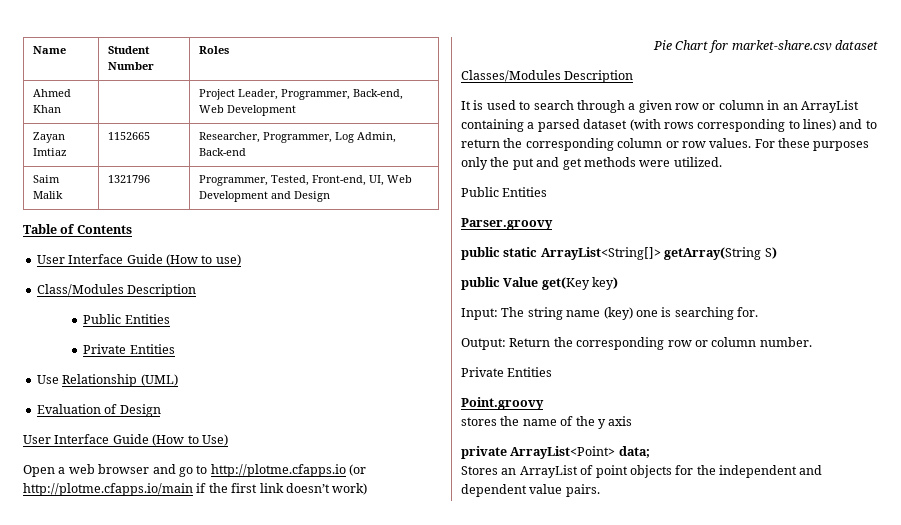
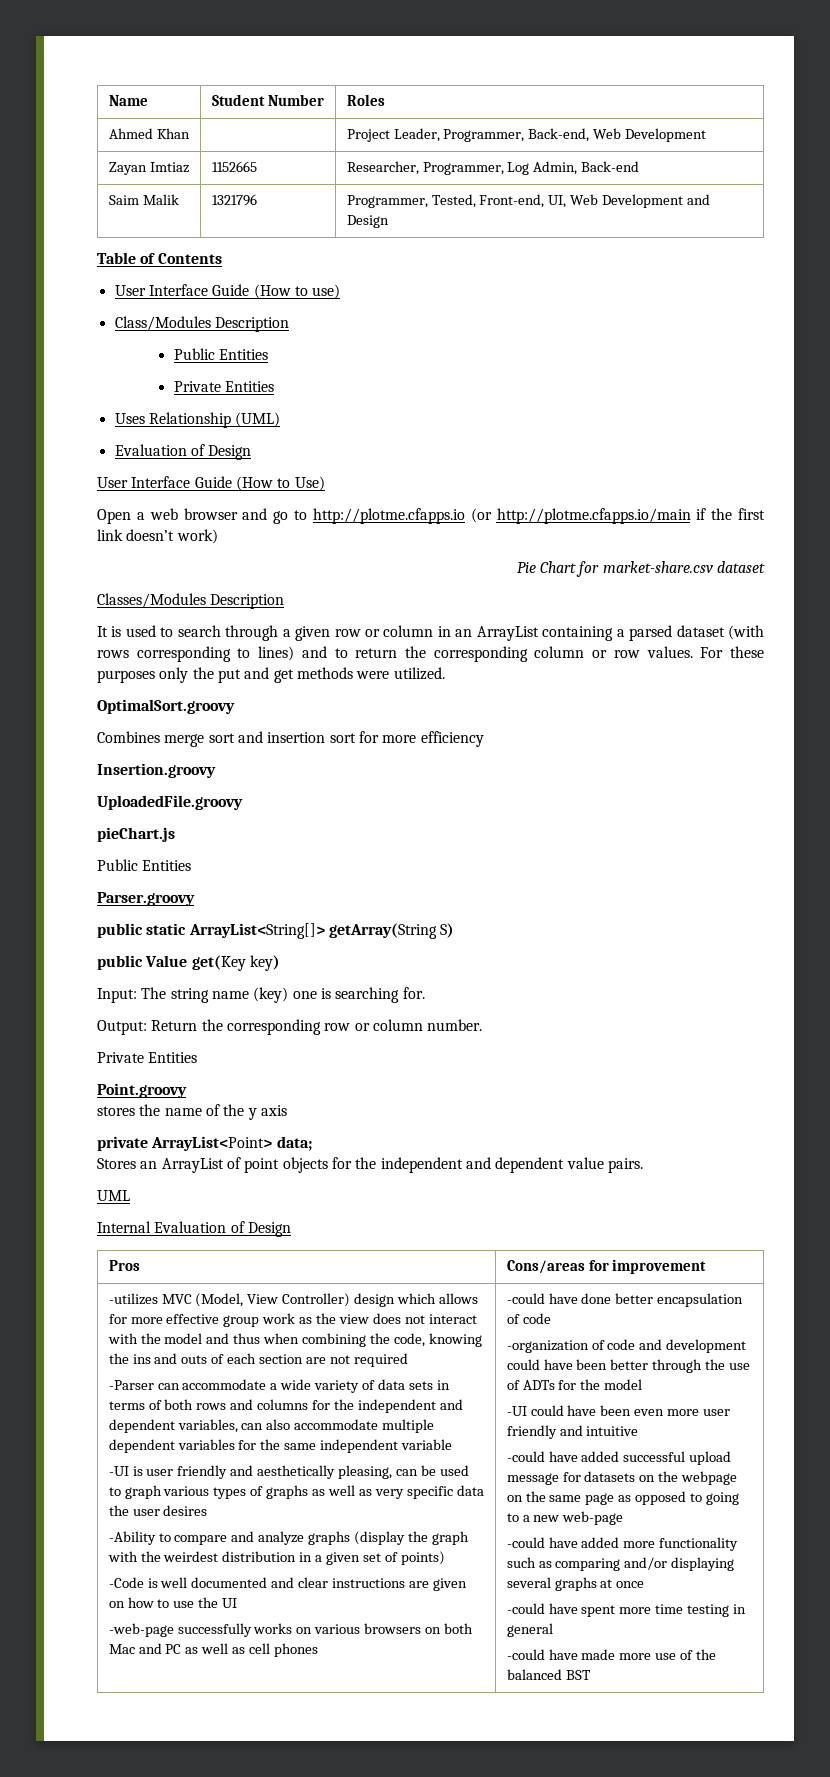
[36,375,59,384] Use -> [114,413,145,424] Uses
(722, 162) none -> [97,699,235,714] [97,731,484,747] [97,763,216,778] [97,795,243,810] [97,827,175,842] // OptimalSort.groovy // Combines merge sort and insertion sort for more efficiency // Insertion.groovy // UploadedFile.groovy // pieChart.js
(600, 490) none -> [97,1190,130,1201] [97,1221,291,1237] [108,1260,140,1271] [506,1259,707,1274] [108,1293,479,1307] [108,1313,477,1327] [107,1333,482,1347] [108,1353,408,1367] [108,1379,450,1393] [108,1399,463,1413] [108,1419,435,1433] [108,1439,453,1453] [108,1465,469,1479] [108,1485,484,1499] [108,1505,208,1516] [108,1531,469,1545] [107,1551,445,1565] [108,1577,467,1591] [108,1597,238,1608] [108,1623,474,1637] [108,1643,319,1657] [506,1293,744,1307] [506,1313,551,1324] [506,1339,747,1353] [506,1359,751,1373] [506,1379,643,1390] [506,1405,731,1416] [506,1425,639,1439] [506,1451,732,1465] [506,1471,738,1485] [506,1491,740,1505] [506,1511,624,1525] [506,1537,739,1551] [506,1557,735,1571] [506,1577,645,1591] [506,1603,747,1617] [506,1623,553,1637] [506,1649,717,1660] [506,1669,591,1680] // UML // Internal Evaluation of Design // Pros | Cons/areas for improvement // -utilizes MVC (Model, View Controller) design which allows for more effective group work as the view does not interact with the model and thus when combining the code, knowing the ins and outs of each section are not required // -Parser can accommodate a wide variety of data sets in terms of both rows and columns for the independent and dependent variables, can also accommodate multiple dependent variables for the same independent variable // -UI is user friendly and aesthetically pleasing, can be used to graph various types of graphs as well as very specific data the user desires // -Ability to compare and analyze graphs (display the graph with the weirdest distribution in a given set of points) // -Code is well documented and clear instructions are given on how to use the UI // -web-page successfully works on various browsers on both Mac and PC as well as cell phones | -could have done better encapsulation of code // -organization of code and development could have been better through the use of ADTs for the model // -UI could have been even more user friendly and intuitive // -could have added successful upload message for datasets on the webpage on the same page as opposed to going to a new web-page // -could have added more functionality such as comparing and/or displaying several graphs at once // -could have spent more time testing in general // -could have made more use of the balanced BST

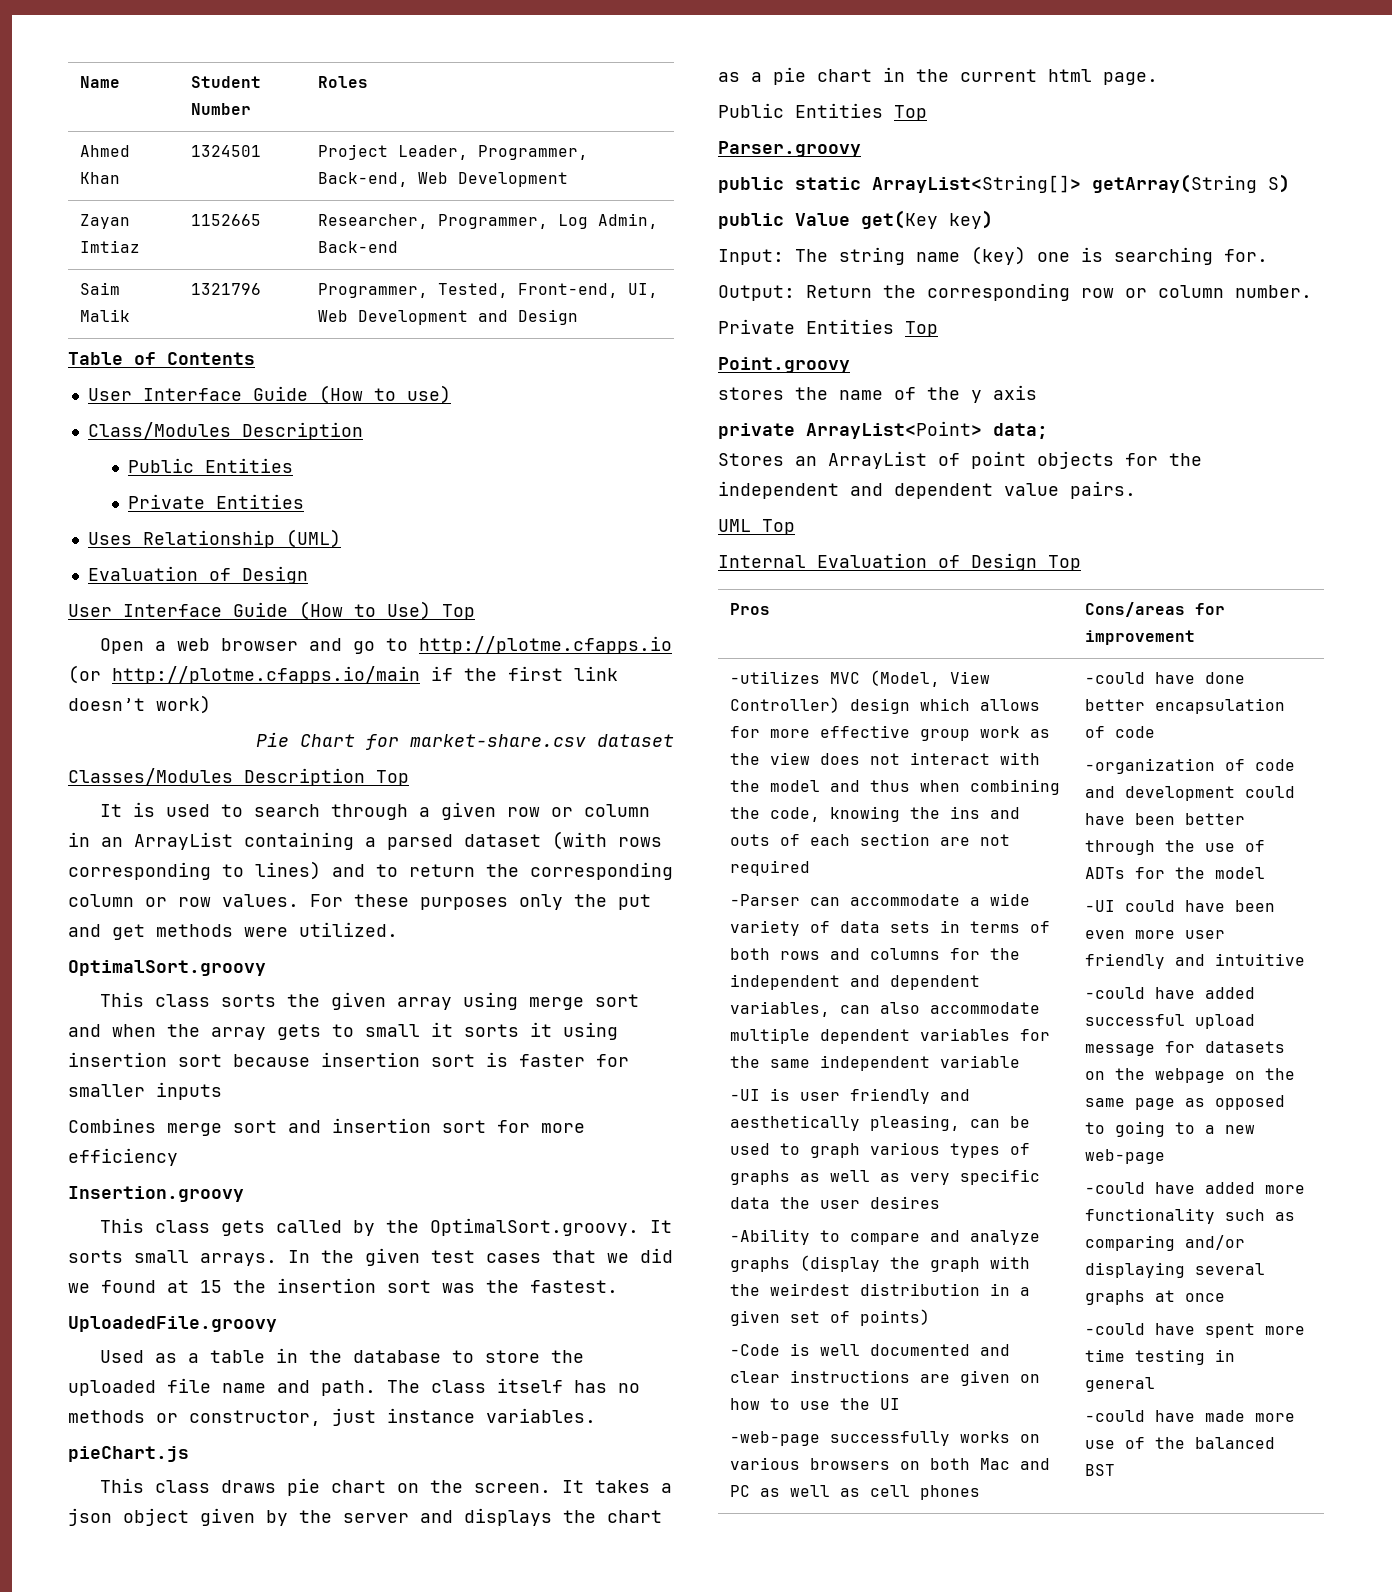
(190, 133) none -> [190,145,261,157] 1324501
(325, 483) none -> [442,604,475,620] Top
(285, 601) none -> [376,770,409,786] Top
(235, 706) none -> [99,992,639,1010] [68,1022,618,1040] [68,1052,629,1067] [68,1082,222,1100] // This class sorts the given array using merge sort and when the array gets to small it sorts it using insertion sort because insertion sort is faster for smaller inputs
[97,795,243,810] [97,827,175,842] [97,859,192,871] UploadedFile.groovy // pieChart.js // Public Entities -> [99,1218,672,1236] [68,1248,673,1266] [68,1278,618,1293] [68,1316,277,1332] [99,1348,584,1363] [68,1378,640,1396] [68,1408,596,1426] [68,1446,189,1462] [99,1478,672,1496] [68,1508,662,1526] [718,67,1158,85] [718,103,927,121] This class gets called by the OptimalSort.groovy. It sorts small arrays. In the given test cases that we did we found at 15 the insertion sort was the fastest. // UploadedFile.groovy // Used as a table in the database to store the uploaded file name and path. The class itself has no methods or constructor, just instance variables. // pieChart.js // This class draws pie chart on the screen. It takes a json object given by the server and displays the chart as a pie chart in the current html page. // Public Entities Top
(198, 1057) none -> [905,321,938,337] Top
(130, 1195) none -> [762,519,795,535] Top
(291, 1229) none -> [1048,555,1081,571] Top

